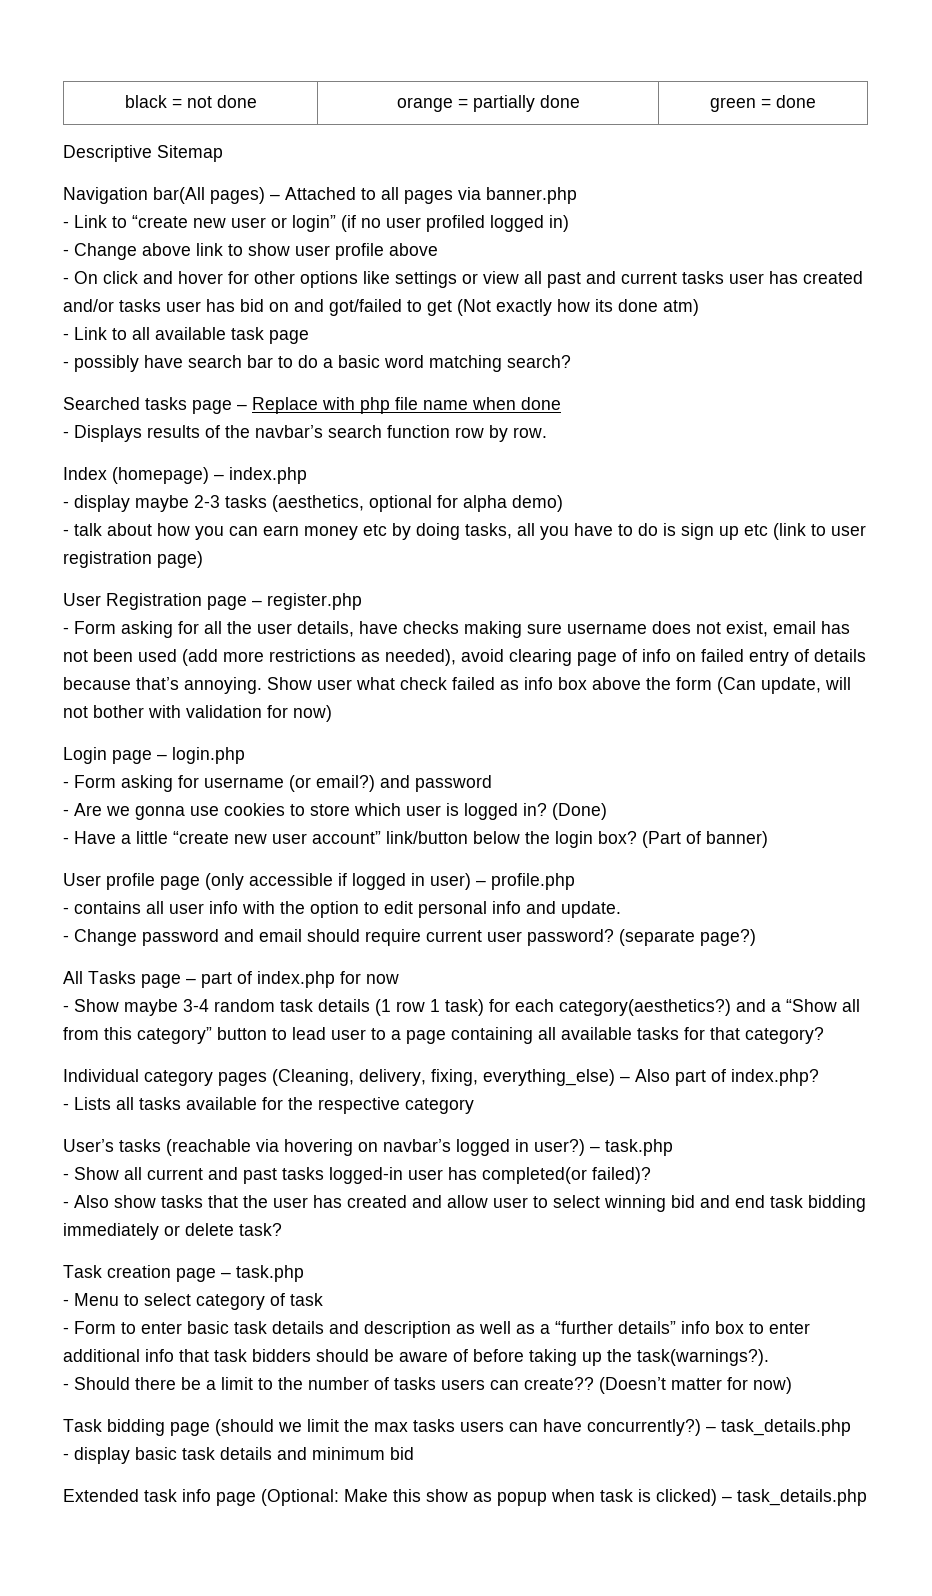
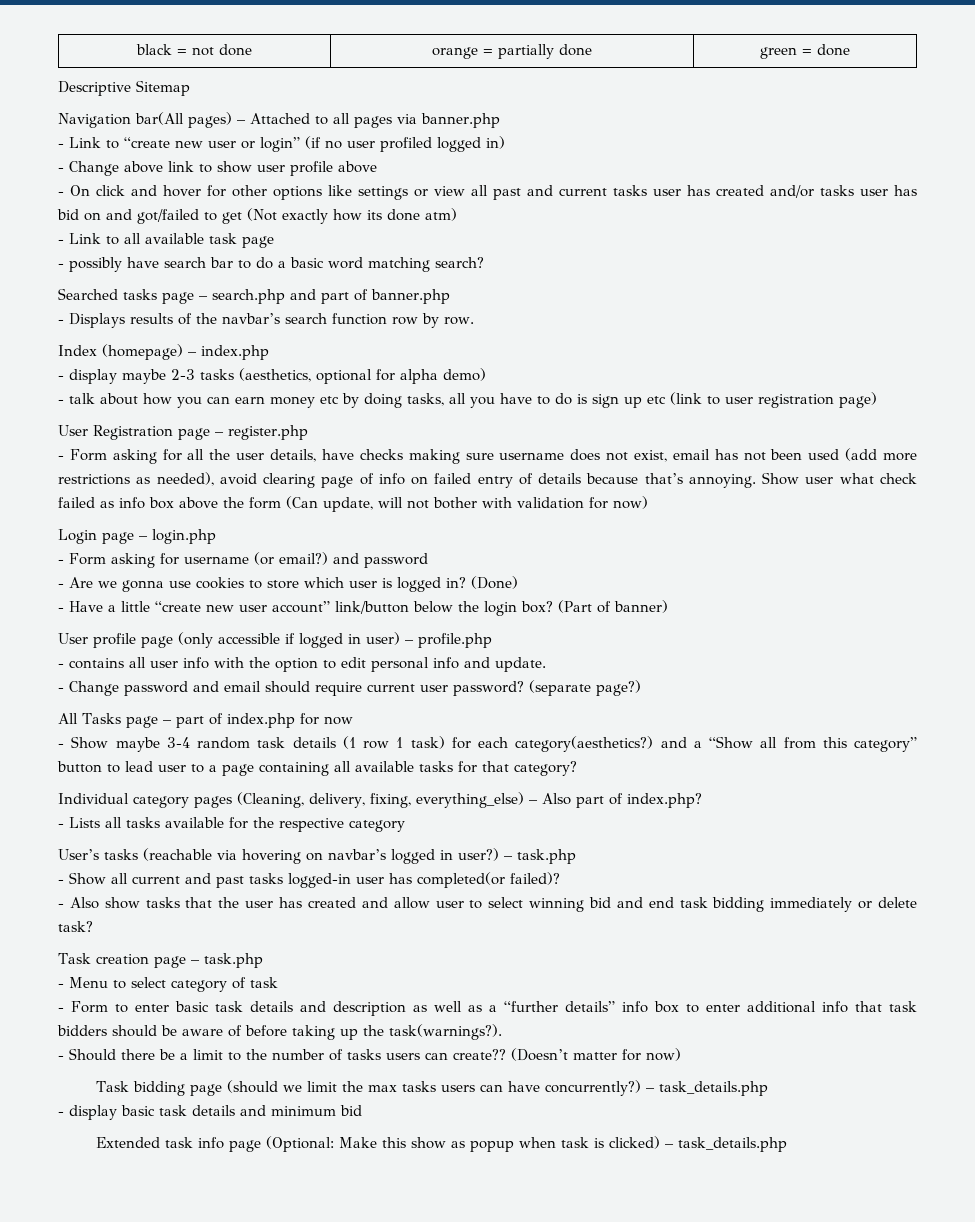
[252,397,561,414] Replace with php file name when done -> [212,289,450,304] search.php and part of banner.php

